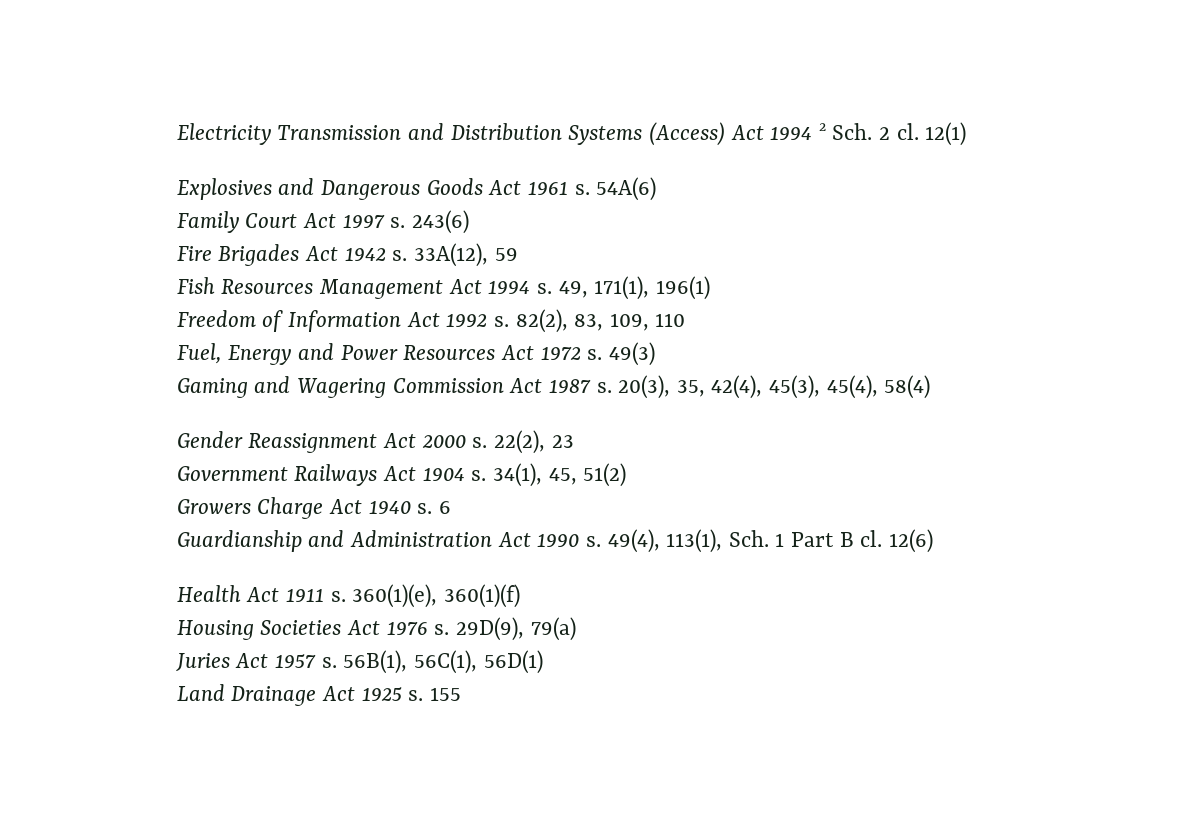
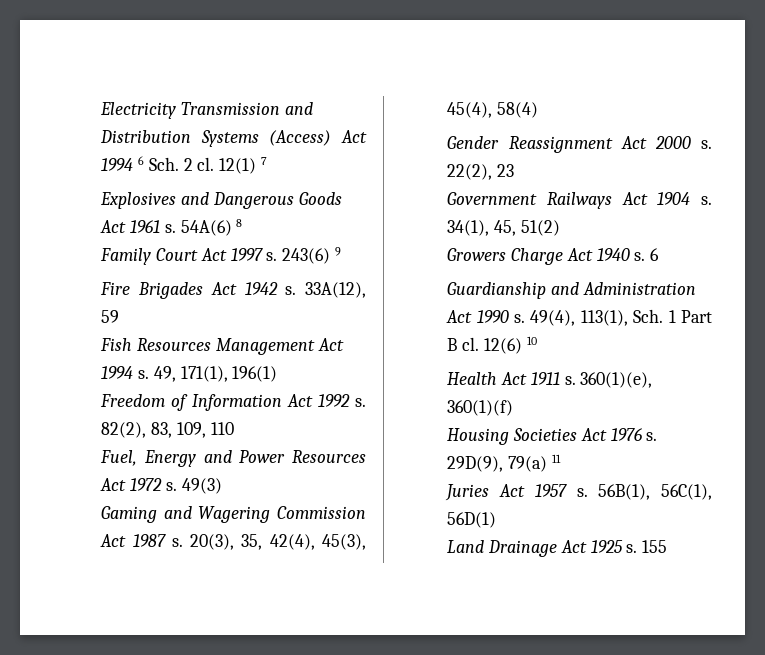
[818,123,826,131] 2 -> [138,156,145,165] 6
(967, 134) none -> [260,157,267,165] 7
(657, 189) none -> [236,219,243,227] 8
(469, 222) none -> [334,247,341,256] 9
(933, 541) none -> [526,336,537,345] 10
(576, 629) none -> [551,454,561,463] 11

